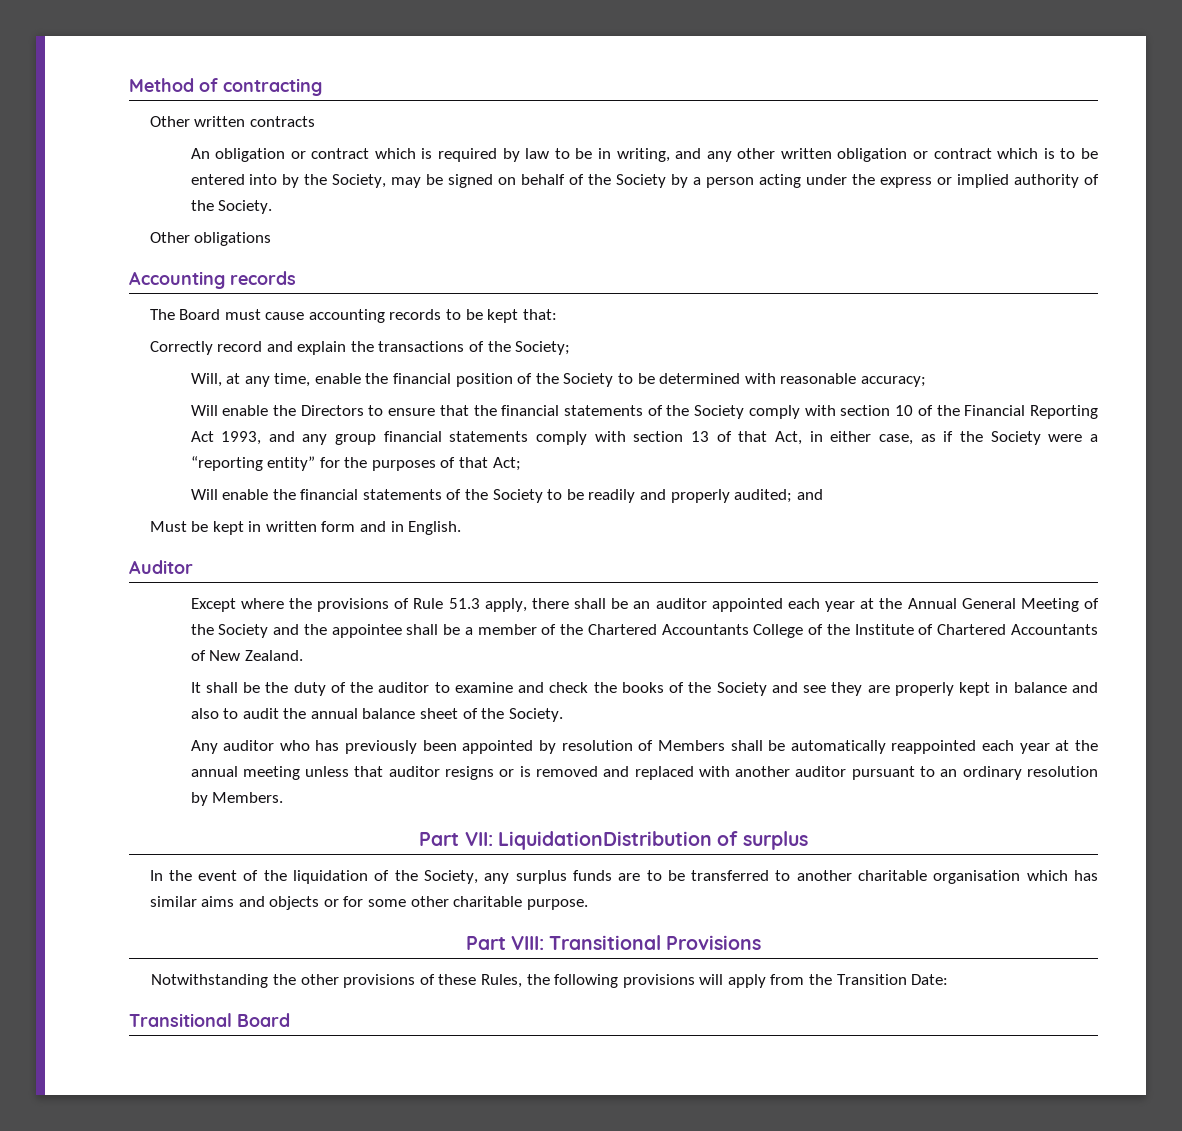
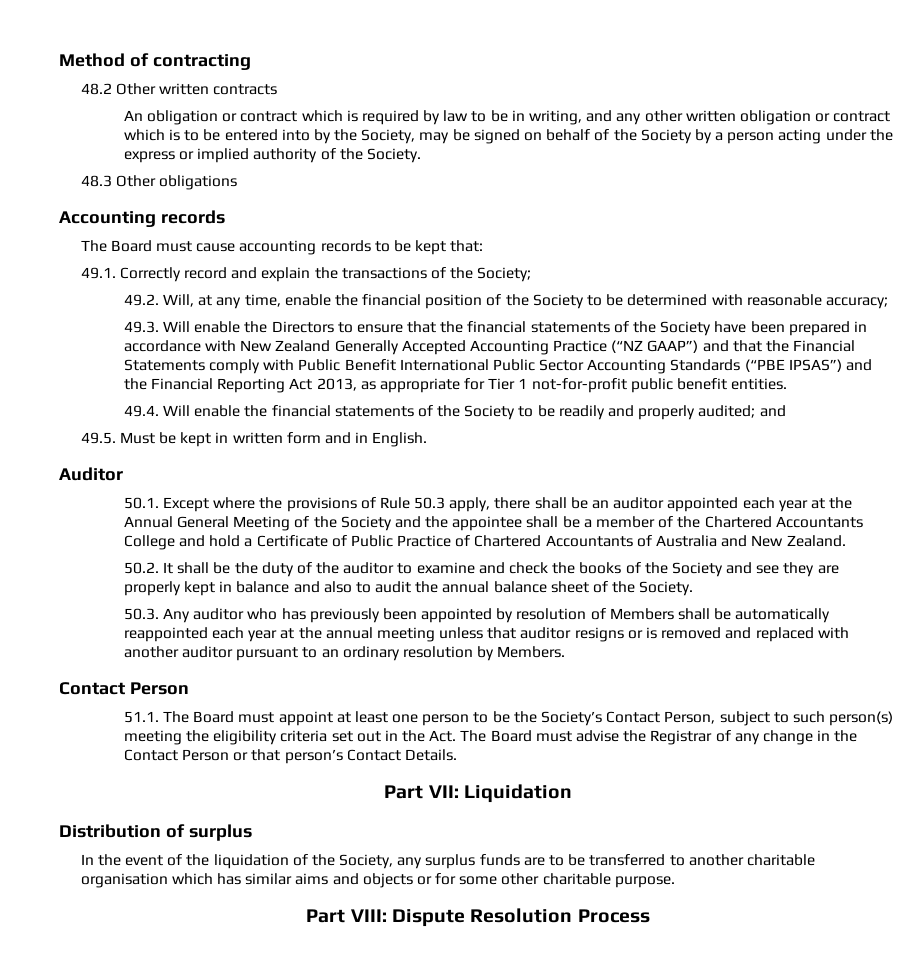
(322, 87) none -> [80,83,112,95] 48.2
(273, 207) none -> [80,175,112,187] 48.3
(557, 314) none -> [80,267,116,279] 49.1.
(571, 348) none -> [123,294,159,306] 49.2.
(926, 381) none -> [123,321,159,333] 49.3.
[748,405,1098,419] [190,431,1098,445] [190,456,521,471] comply with section 10 of the Financial Reporting Act 1993, and any group financial statements comply with section 13 of that Act, in either case, as if the Society were a “reporting entity” for the purposes of that Act; // -> [714,321,867,336] [123,340,856,355] [123,359,872,374] [123,378,788,393] [123,405,159,417] have been prepared in accordance with New Zealand Generally Accepted Accounting Practice (“NZ GAAP”) and that the Financial Statements comply with Public Benefit International Public Sector Accounting Standards (“PBE IPSAS”) and the Financial Reporting Act 2013, as appropriate for Tier 1 not-for-profit public benefit entities. // 49.4.
(823, 494) none -> [80,432,116,444] 49.5.
(193, 567) none -> [123,497,159,509] 50.1.
[448,598,480,609] 51.3 -> [414,497,446,509] 50.3
[808,624,914,635] of the Institute -> [178,535,452,547] and hold a Certificate of Public Practice
(206, 655) none -> [655,535,748,547] Australia and
(303, 655) none -> [123,562,159,574] 50.2.
(563, 715) none -> [123,608,159,620] 50.3.
(284, 797) none -> [59,682,189,695] [123,711,894,726] [123,730,858,745] [123,749,457,764] // Contact Person // 51.1. The Board must appoint at least one person to be the Society’s Contact Person, subject to such person(s) meeting the eligibility criteria set out in the Act. The Board must advise the Registrar of any change in the Contact Person or that person’s Contact Details.
[498,831,712,850] LiquidationDistribution -> [463,784,572,803] [59,824,161,838] Liquidation // Distribution
[549,935,762,950] [151,974,949,988] [129,1013,290,1027] Transitional Provisions // Notwithstanding the other provisions of these Rules, the following provisions will apply from the Transition Date: // Transitional Board -> [392,908,650,927] Dispute Resolution Process

